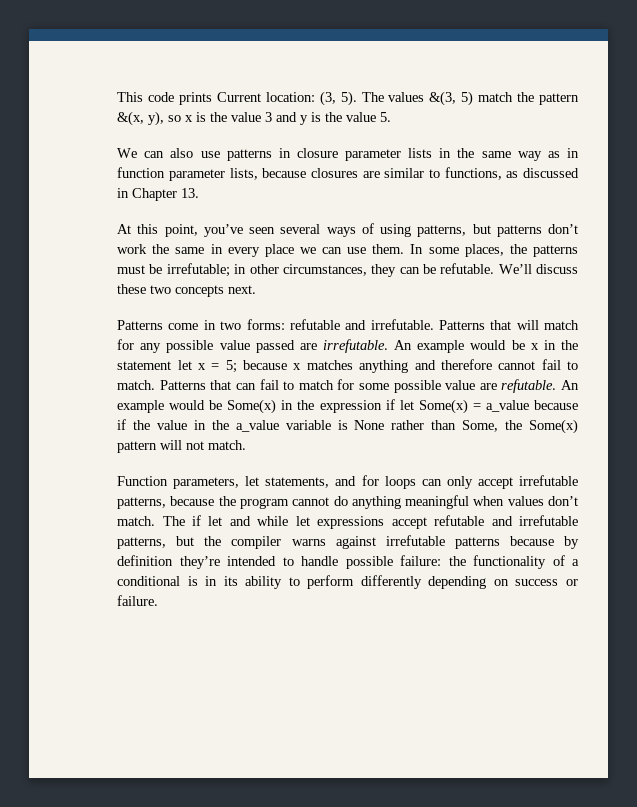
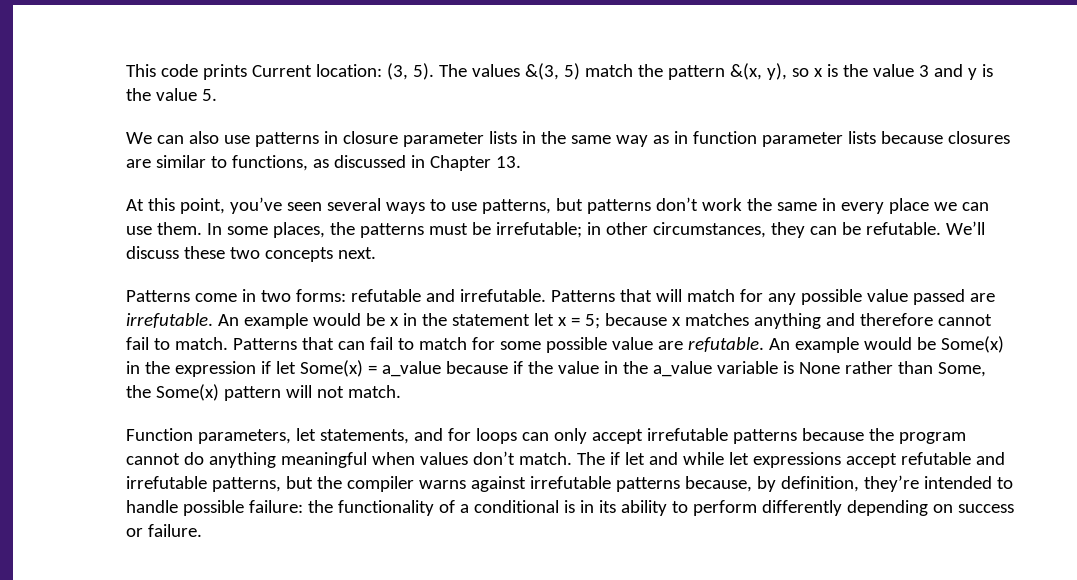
[229,168,258,180] lists, -> [847,131,876,144] lists
[361,223,412,237] of using -> [429,199,477,211] to use
[117,497,167,509] patterns, -> [732,429,797,444] patterns
[509,536,580,549] [117,555,174,566] because by definition -> [684,476,859,492] because, by definition,

